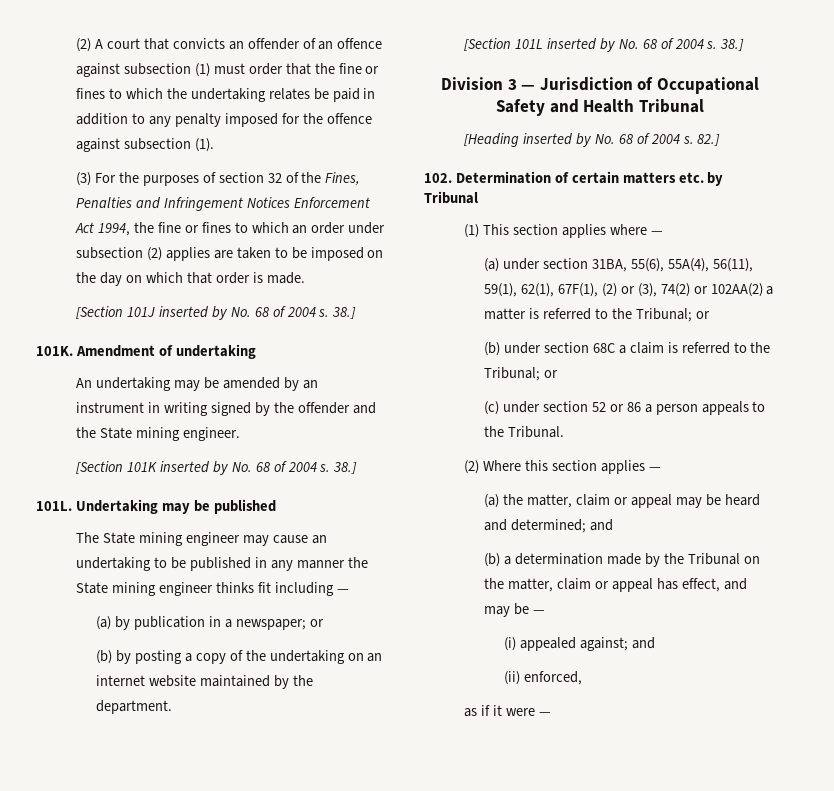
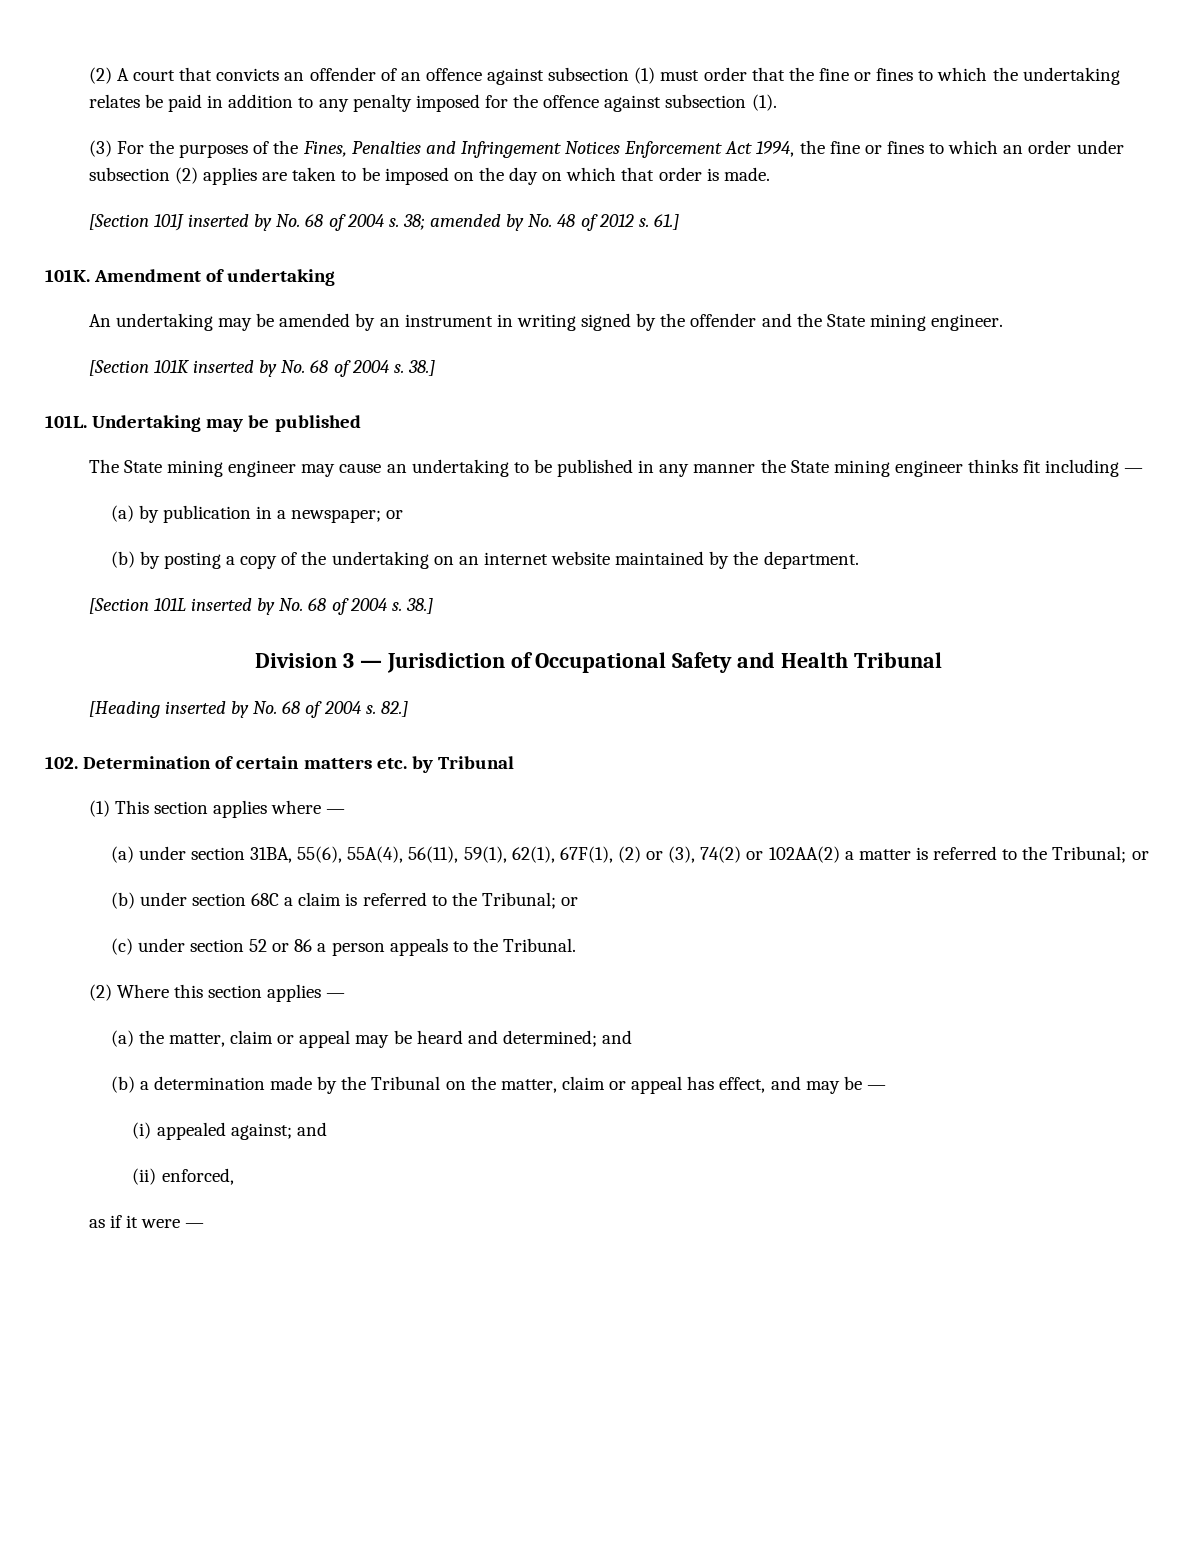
[218,172,299,183] section 32 of -> (270, 147) none
[332,307,357,319] 38.] -> [402,214,679,231] 38; amended by No. 48 of 2012 s. 61.]

